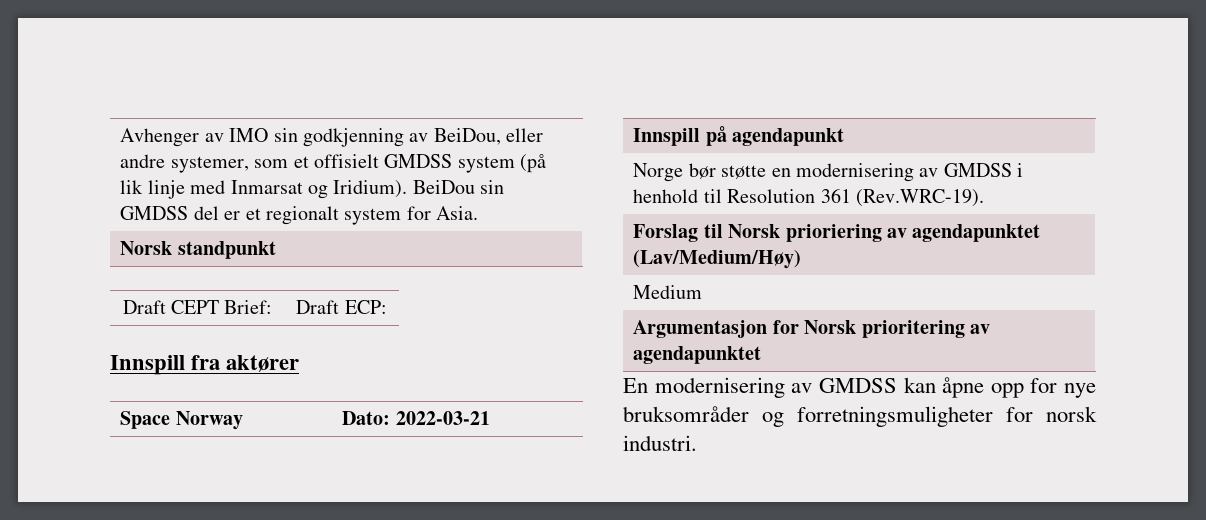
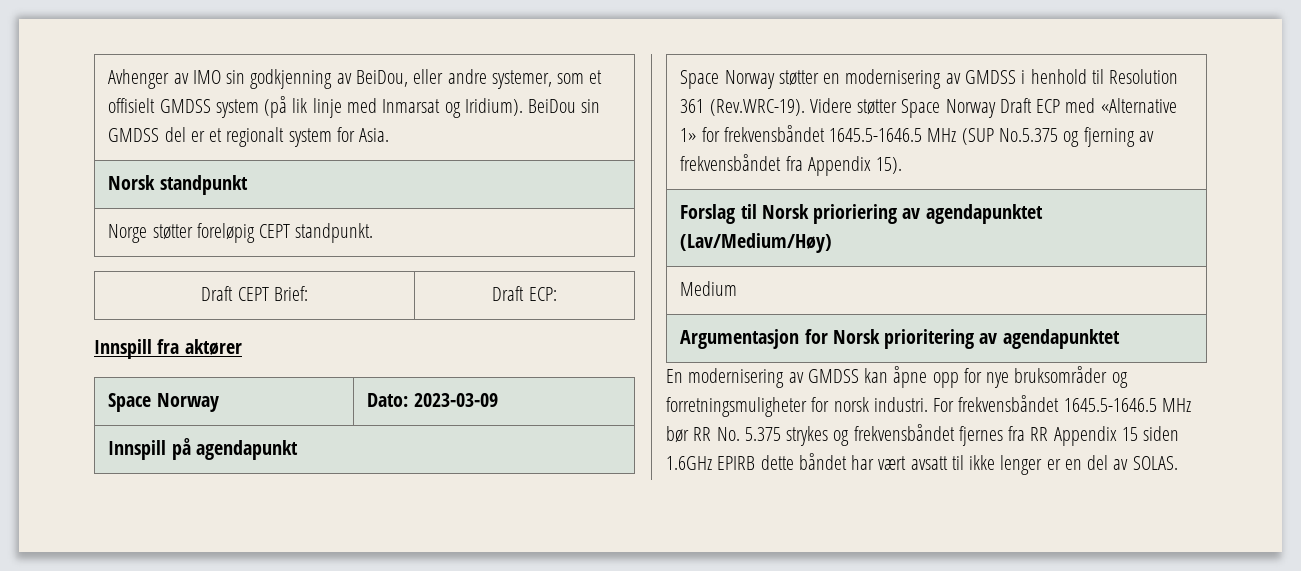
(276, 250) none -> [108,223,374,243] // Norge støtter foreløpig CEPT standpunkt.
[395,411,490,425] 2022-03-21 -> [413,393,498,407] 2023-03-09
[633,163,767,182] Norge bør støtte -> [680,70,819,89] Space Norway støtter
(985, 198) none -> [809,98,1177,118] [680,125,1154,147] [680,154,903,176] Videre støtter Space Norway Draft ECP med «Alternative 1» for frekvensbåndet 1645.5-1646.5 MHz (SUP No.5.375 og fjerning av frekvensbåndet fra Appendix 15).
(697, 443) none -> [933,395,1191,412] [666,424,1180,446] [666,453,1178,475] For frekvensbåndet 1645.5-1646.5 MHz bør RR No. 5.375 strykes og frekvensbåndet fjernes fra RR Appendix 15 siden 1.6GHz EPIRB dette båndet har vært avsatt til ikke lenger er en del av SOLAS.

